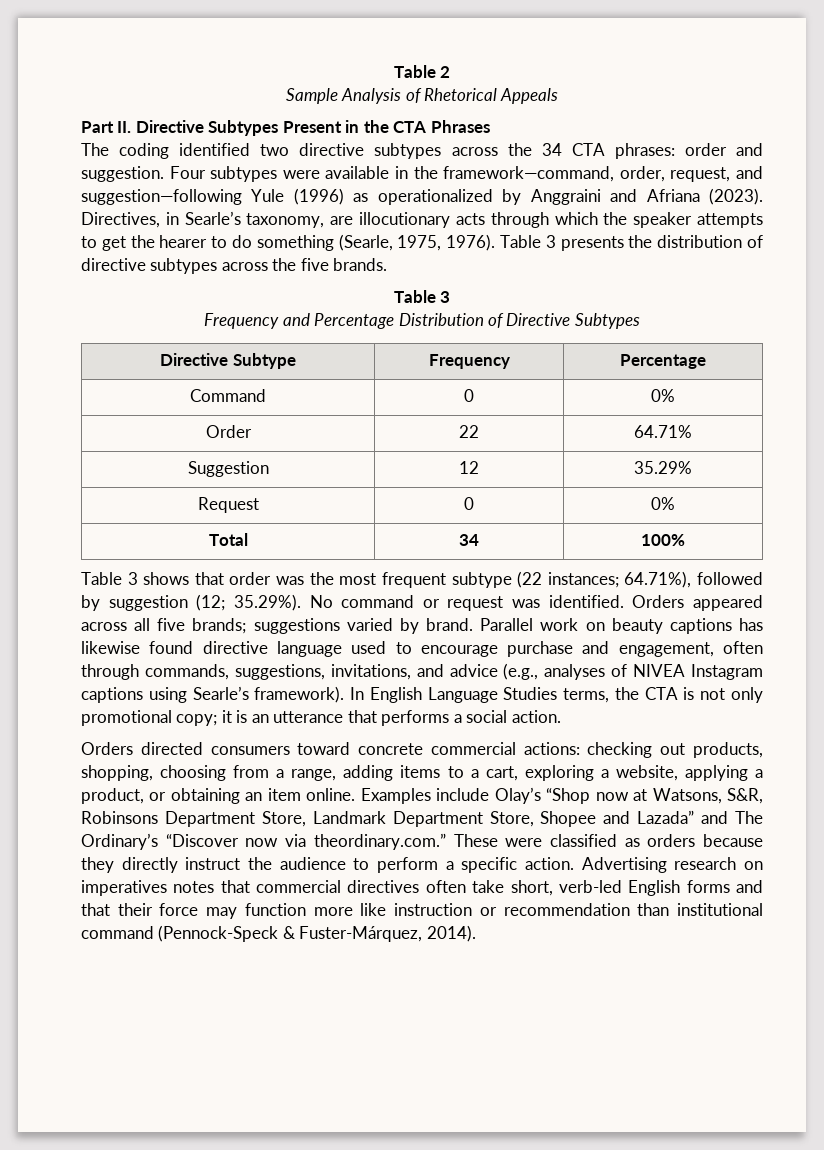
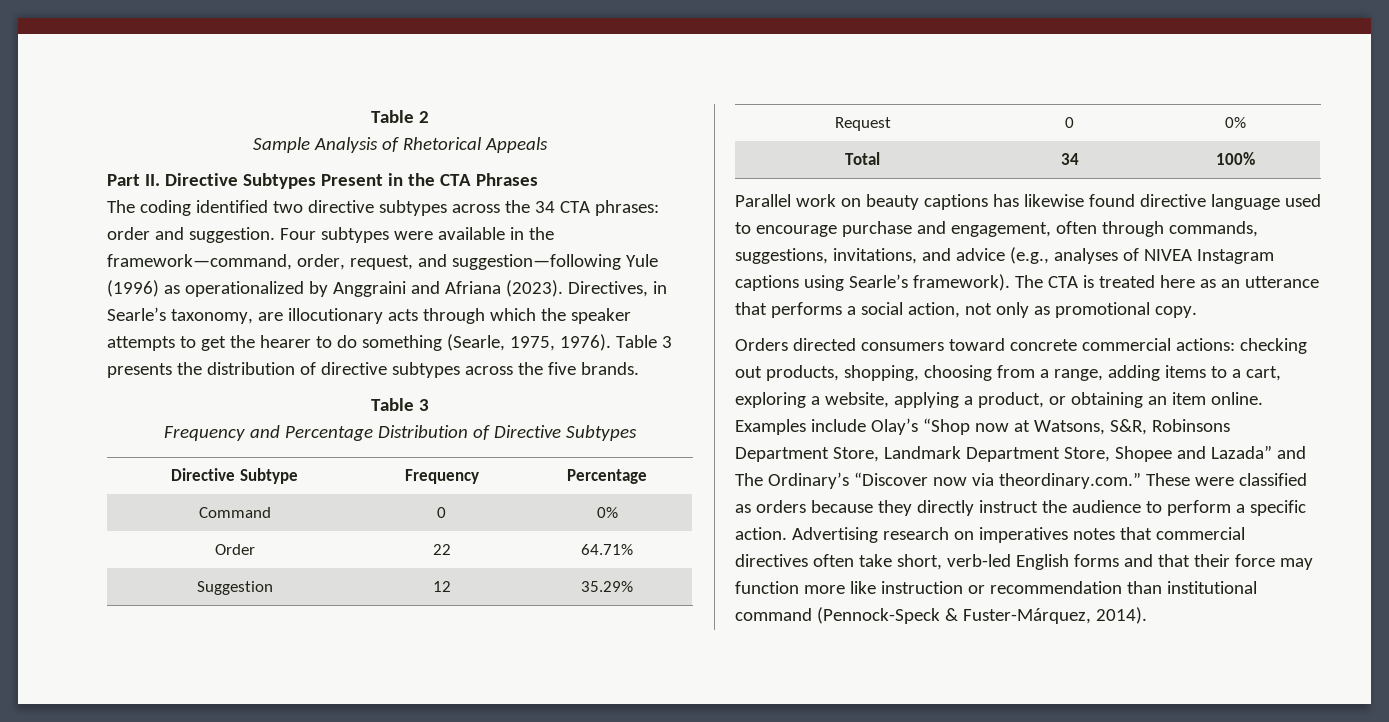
[81,571,764,588] [81,594,763,611] [81,618,474,634] Table 3 shows that order was the most frequent subtype (22 instances; 64.71%), followed by suggestion (12; 35.29%). No command or request was identified. Orders appeared across all five brands; suggestions varied by brand. -> (1255, 158) none
[350,687,763,703] [81,710,248,726] In English Language Studies terms, the CTA is not only promotional copy; it is -> [1014,275,1216,288] The CTA is treated here as
[511,710,561,723] action. -> [907,302,1197,318] action, not only as promotional copy.

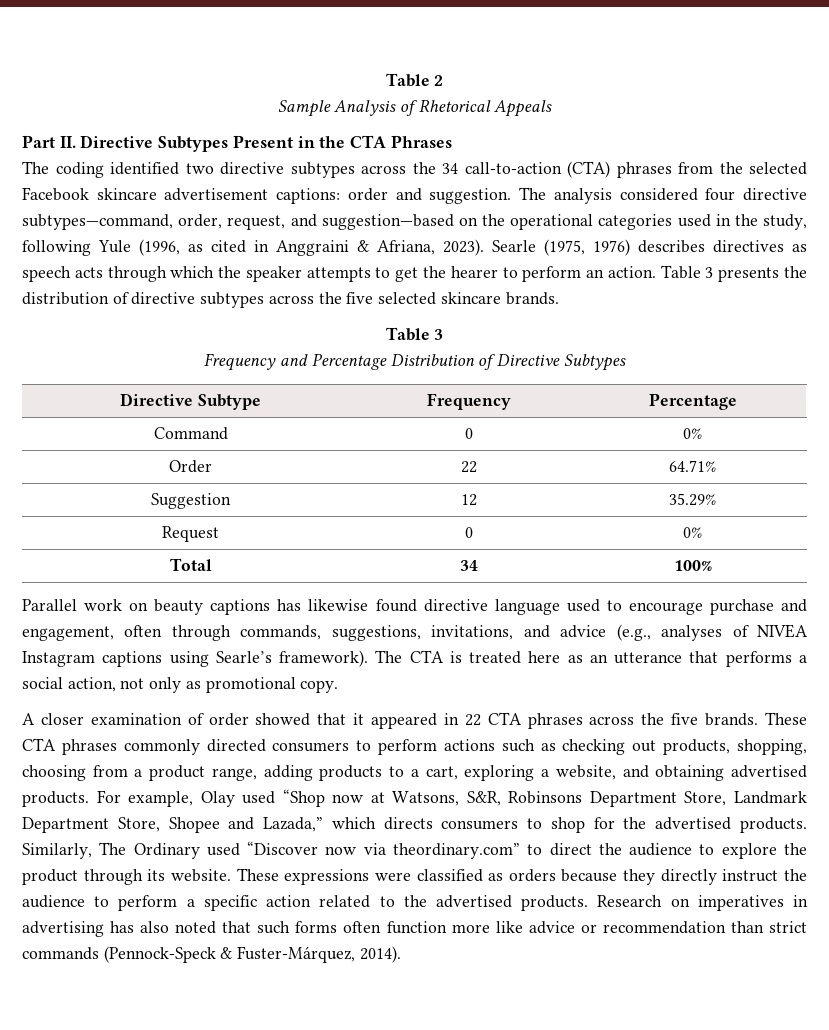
[559,200,659,216] [107,227,554,243] [107,254,658,270] [107,280,667,297] [107,307,383,324] CTA phrases: order and suggestion. Four subtypes were available in the framework—command, order, request, and suggestion—following Yule (1996) as operationalized by Anggraini and Afriana (2023). Directives, in Searle’s taxonomy, are illocutionary -> [464,161,807,178] [22,187,808,204] [22,214,807,230] [22,239,807,256] [22,266,71,282] call-to-action (CTA) phrases from the selected Facebook skincare advertisement captions: order and suggestion. The analysis considered four directive subtypes—command, order, request, and suggestion—based on the operational categories used in the study, following Yule (1996, as cited in Anggraini & Afriana, 2023). Searle (1975, 1976) describes directives as speech
[336,334,611,351] do something (Searle, 1975, 1976). -> [522,266,656,282] perform an action.
(576, 368) none -> [378,292,501,305] selected skincare
[735,338,1235,351] Orders directed consumers toward concrete commercial actions: -> [22,712,807,729] [22,738,556,755] A closer examination of order showed that it appeared in 22 CTA phrases across the five brands. These CTA phrases commonly directed consumers to perform actions such as
(1049, 373) none -> [149,765,206,781] product
[1164,365,1206,378] items -> [319,765,383,781] products
[893,392,1263,408] [735,418,918,435] applying a product, or obtaining an item online. Examples include Olay’s -> [622,765,808,781] [22,790,276,807] and obtaining advertised products. For example, Olay used
[1210,445,1306,459] [735,472,1190,489] Lazada” and The Ordinary’s “Discover now via theordinary.com.” These -> [263,817,807,833] [22,841,808,859] [22,868,370,885] Lazada,” which directs consumers to shop for the advertised products. Similarly, The Ordinary used “Discover now via theordinary.com” to direct the audience to explore the product through its website. These expressions
[735,527,1245,543] [735,554,1313,570] action. Advertising research on imperatives notes that commercial directives often take short, verb-led English forms and that their force may -> [266,895,808,911] [22,921,382,937] action related to the advertised products. Research on imperatives in advertising has also noted that such forms often
[880,581,963,594] instruction -> [528,921,575,934] advice
[1166,581,1257,594] [735,608,812,621] institutional command -> [769,921,808,933] [22,947,99,960] strict commands

